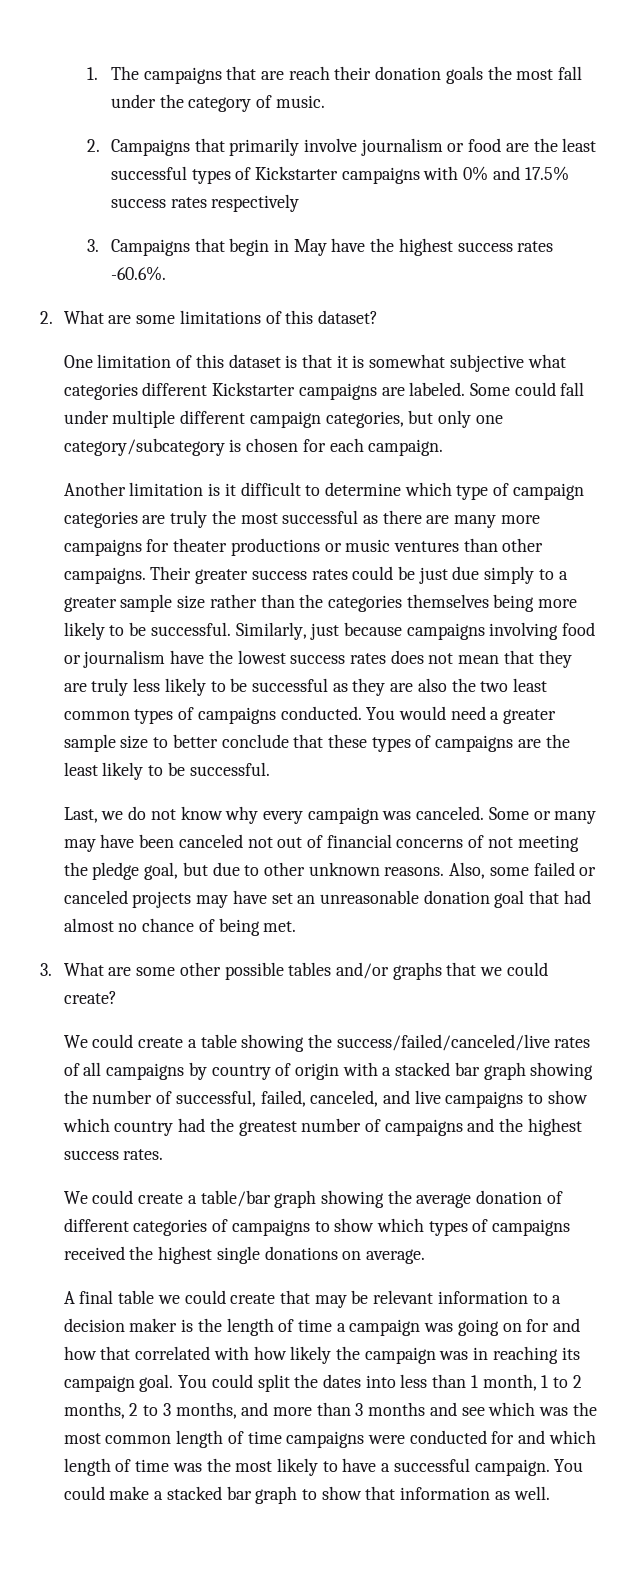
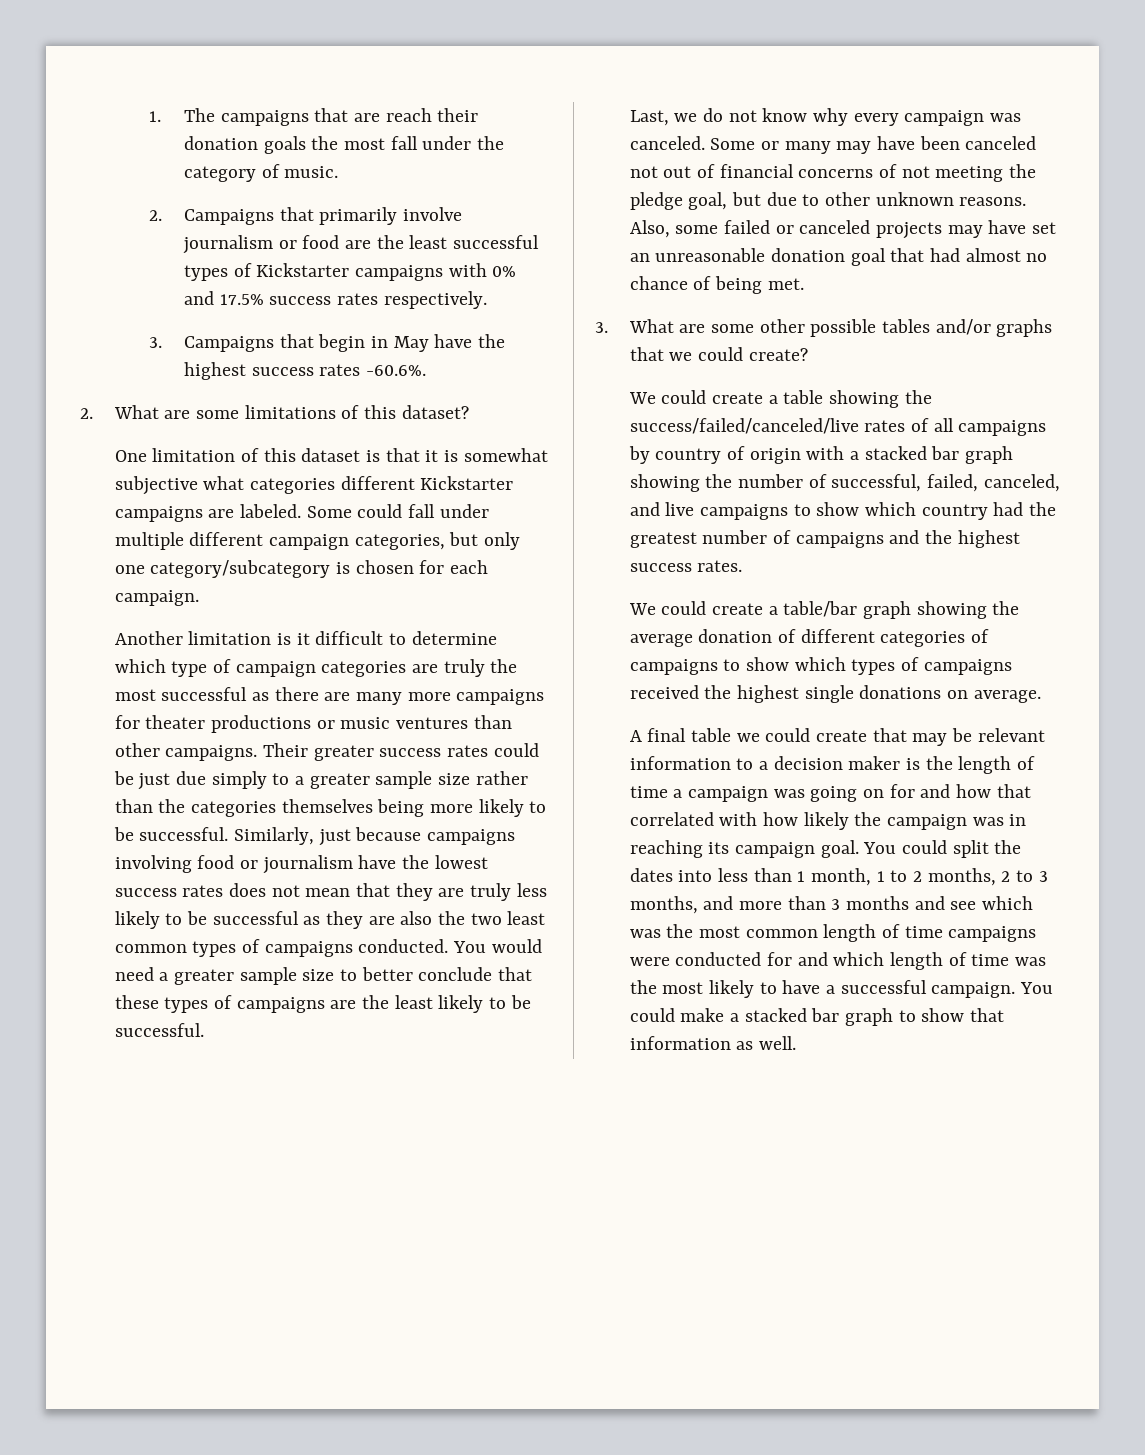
[211,194,300,212] respectively -> [383,291,487,309] respectively.

